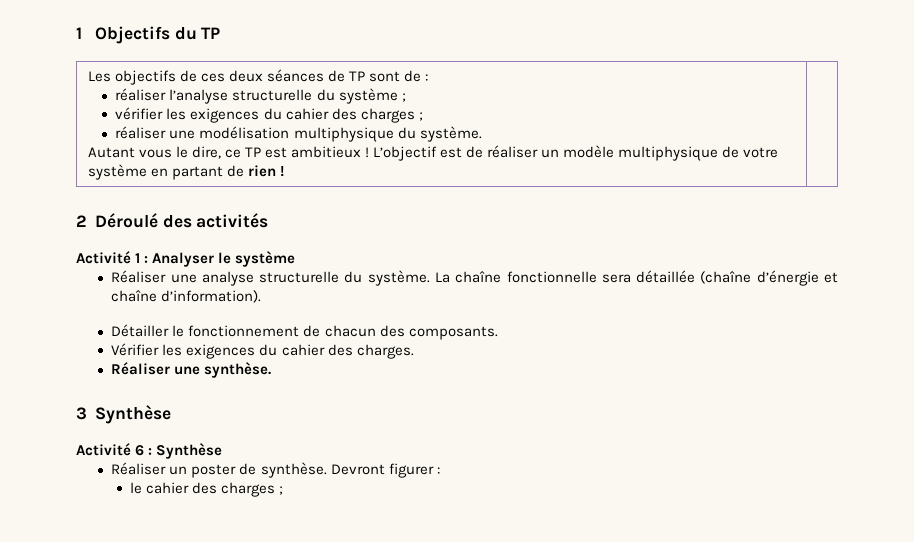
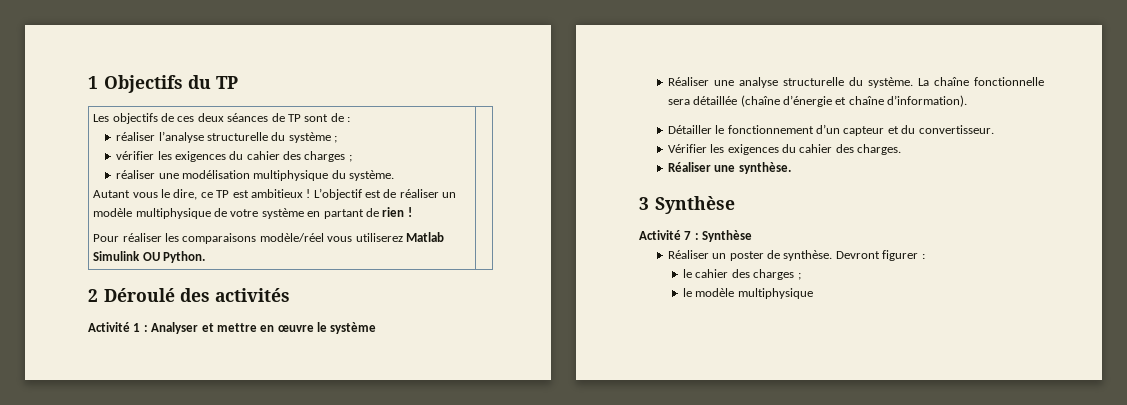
(284, 171) none -> [93,232,444,244] [93,251,206,263] // Pour réaliser les comparaisons modèle/réel vous utiliserez Matlab Simulink OU Python.
(215, 259) none -> [201,323,314,332] et mettre en œuvre
[303,325,498,340] de chacun des composants. -> [816,124,994,136] d’un capteur et du convertisseur.
[135,445,145,456] 6 -> [684,231,692,240] 7
(284, 490) none -> [683,288,813,299] // le modèle multiphysique

